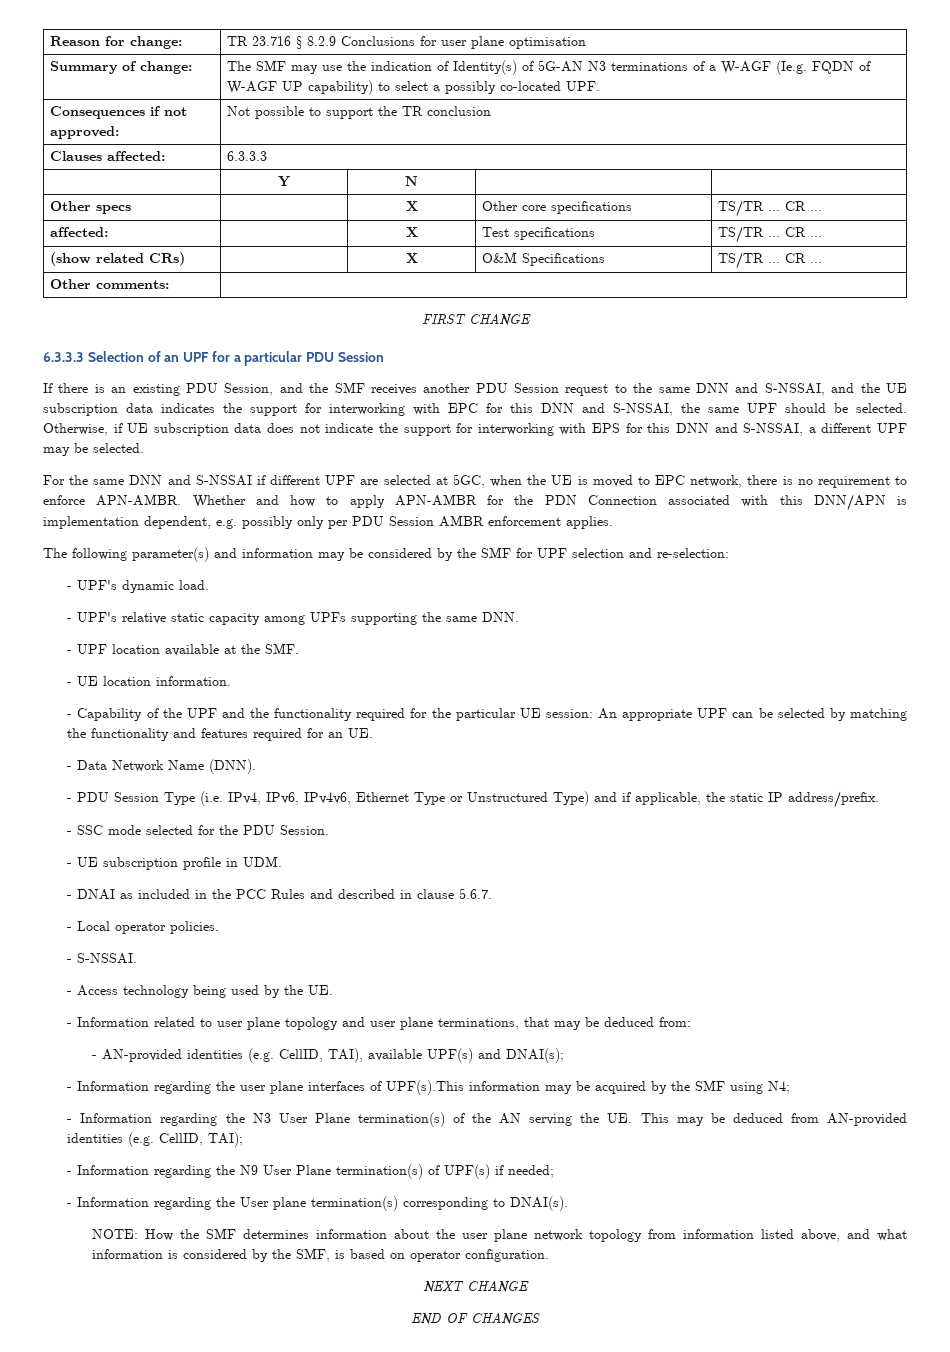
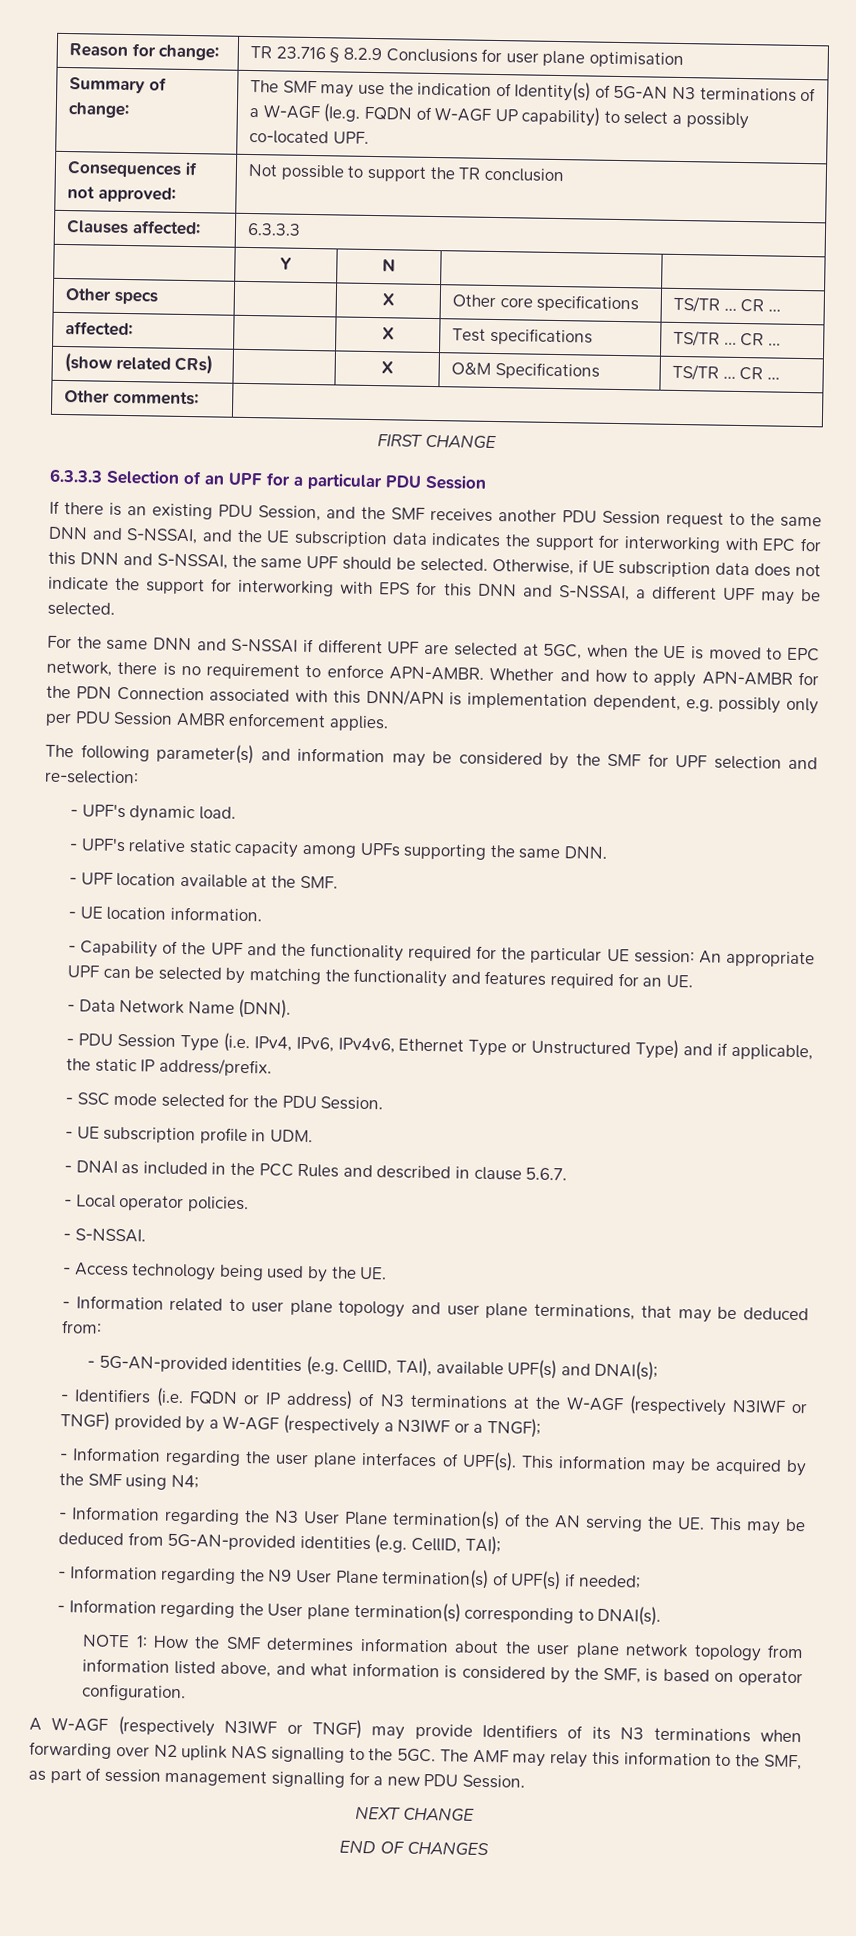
[101,1049,182,1062] AN-provided -> [98,1355,228,1373] 5G-AN-provided
(564, 1055) none -> [60,1387,807,1416] [60,1411,541,1438] // - Identifiers (i.e. FQDN or IP address) of N3 terminations at the W-AGF (respectively N3IWF or TNGF) provided by a W-AGF (respectively a N3IWF or a TNGF);
[386,1080,465,1095] UPF(s).This -> [461,1451,554,1472] UPF(s). This
[827,1113,908,1126] AN-provided -> [167,1533,297,1551] 5G-AN-provided
[91,1229,138,1239] NOTE: -> [82,1634,148,1648] NOTE 1:
(549, 1255) none -> [29,1716,802,1743] [29,1741,802,1771] [28,1767,525,1789] // A W-AGF (respectively N3IWF or TNGF) may provide Identifiers of its N3 terminations when forwarding over N2 uplink NAS signalling to the 5GC. The AMF may relay this information to the SMF, as part of session management signalling for a new PDU Session.

